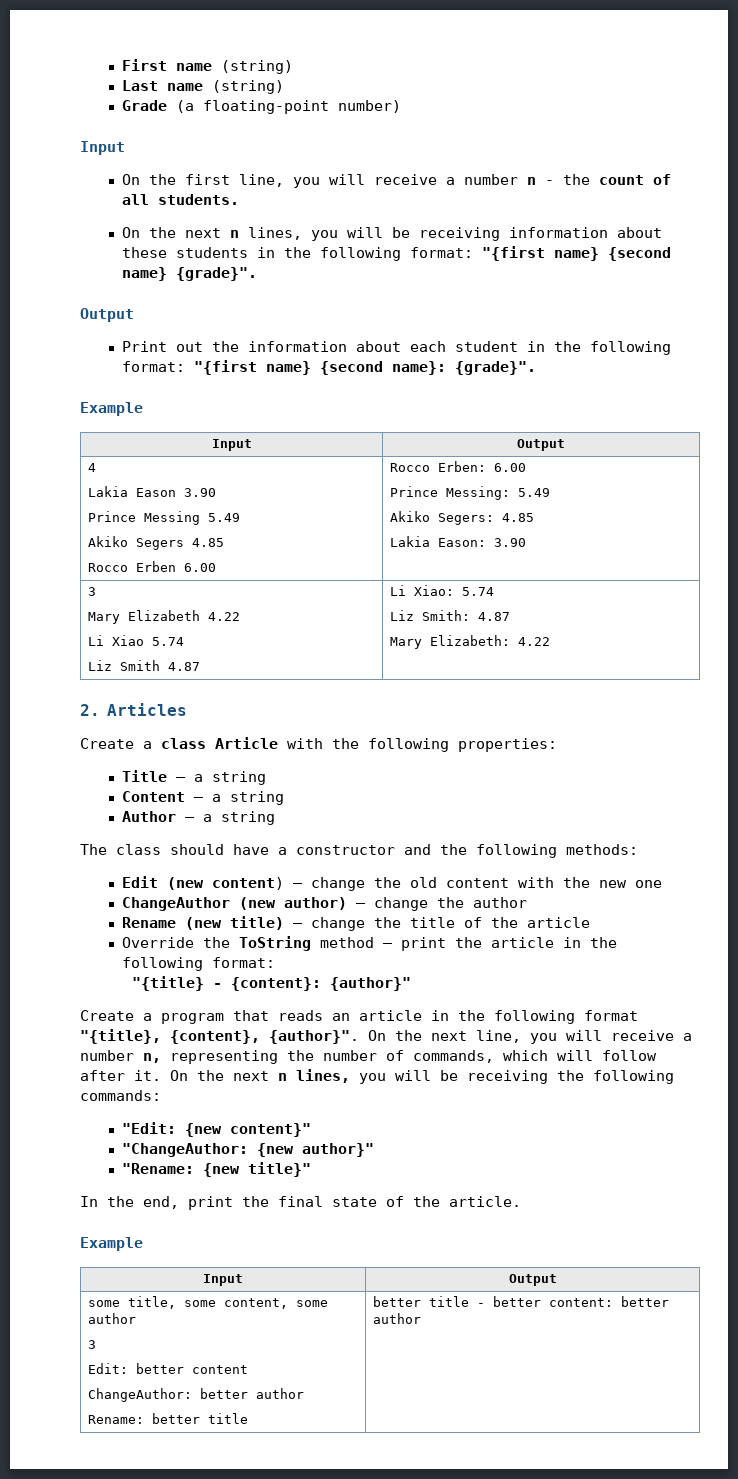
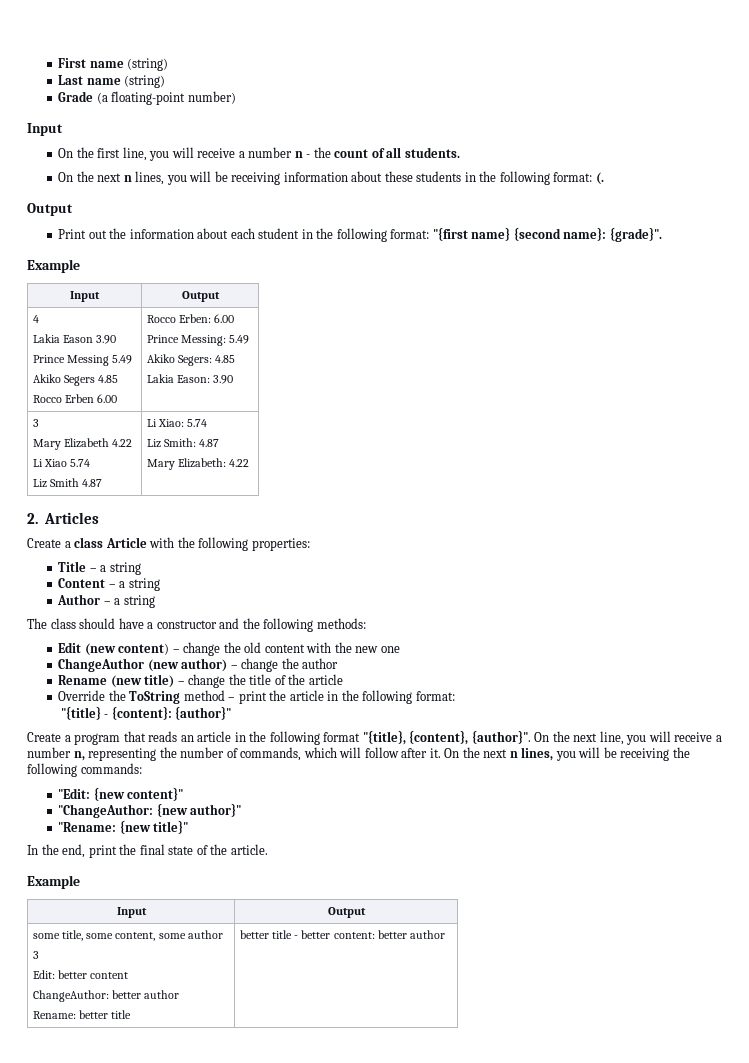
[481,246,671,261] [121,267,257,281] "{first name} {second name} {grade}". -> [595,172,604,185] (.

